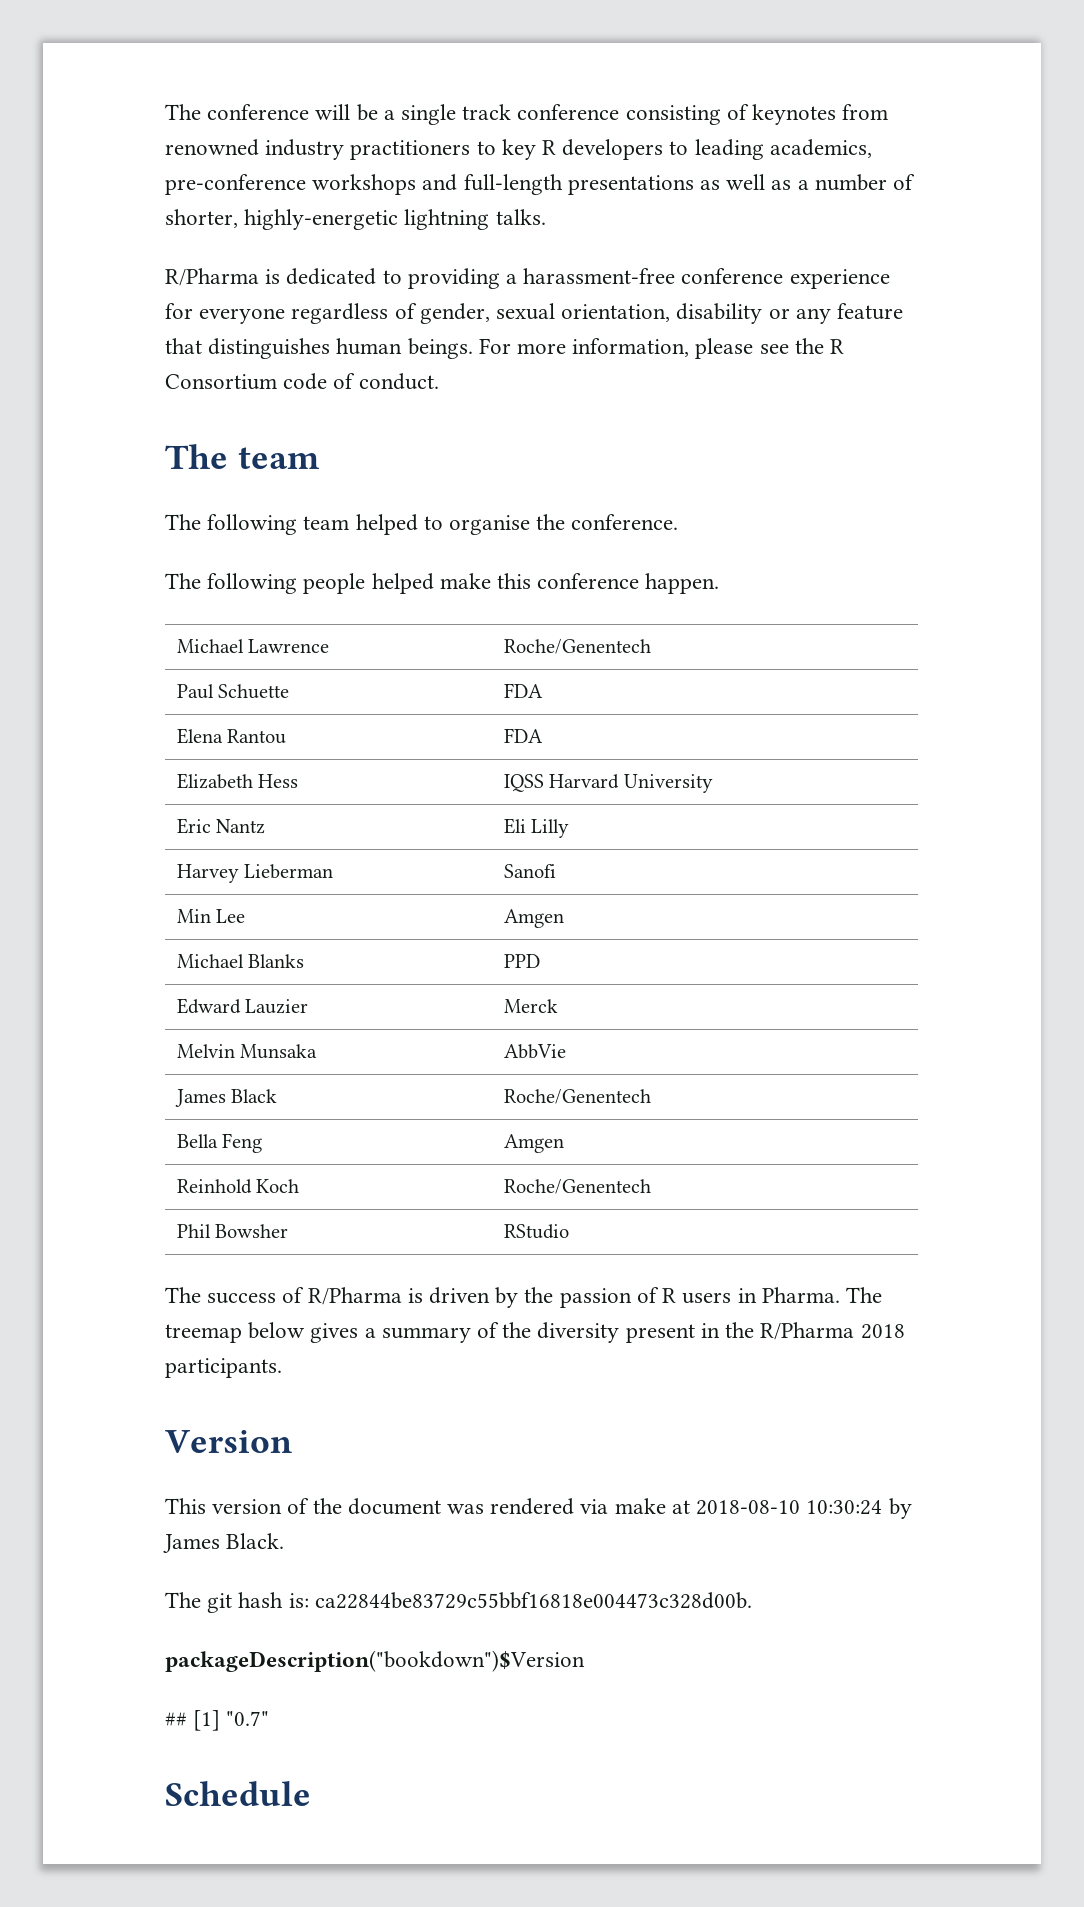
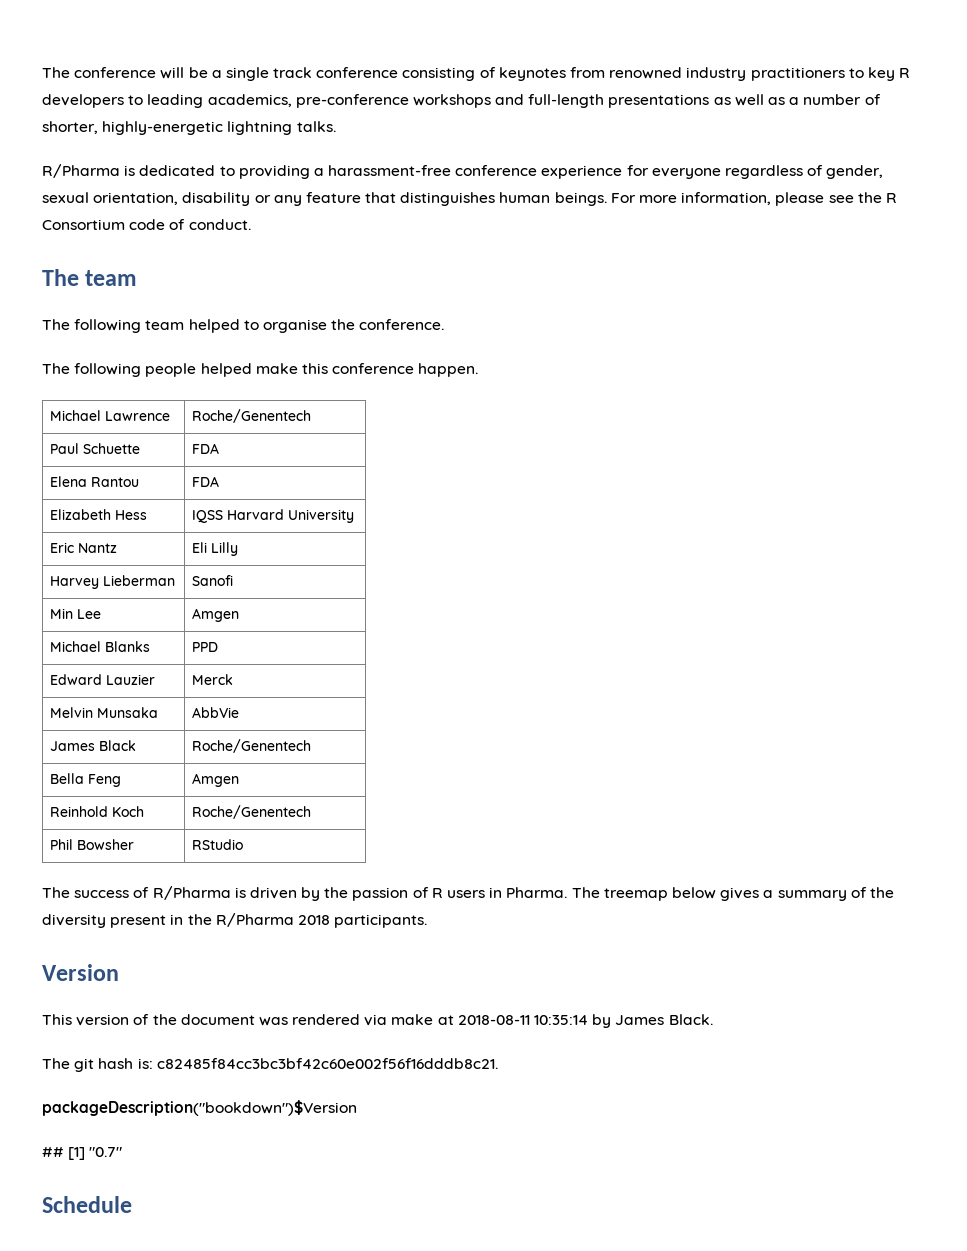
[696,1500,883,1515] 2018-08-10 10:30:24 -> [457,1015,589,1025] 2018-08-11 10:35:14
[314,1592,752,1609] ca22844be83729c55bbf16818e004473c328d00b. -> [156,1058,498,1069] c82485f84cc3bc3bf42c60e002f56f16dddb8c21.

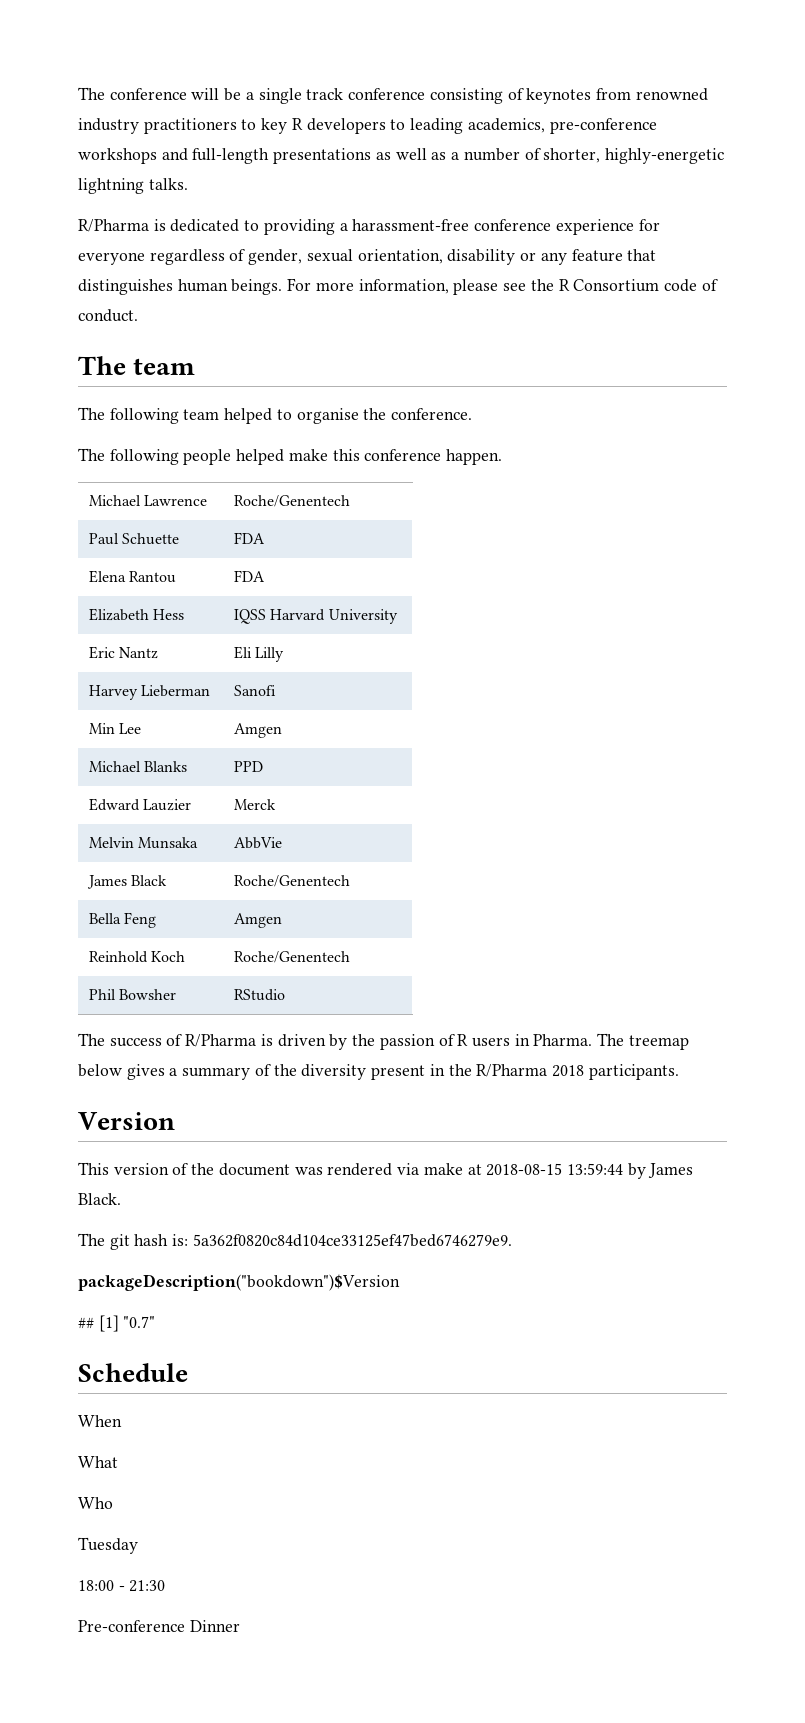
[457,1015,589,1025] 2018-08-11 10:35:14 -> [486,1163,623,1176] 2018-08-15 13:59:44
[156,1058,498,1069] c82485f84cc3bc3bf42c60e002f56f16dddb8c21. -> [192,1234,512,1247] 5a362f0820c84d104ce33125ef47bed6746279e9.
(132, 1204) none -> [78,1415,122,1427] [78,1456,118,1468] [78,1497,113,1509] [78,1537,138,1554] [78,1580,166,1592] [78,1620,240,1632] // When // What // Who // Tuesday // 18:00 - 21:30 // Pre-conference Dinner

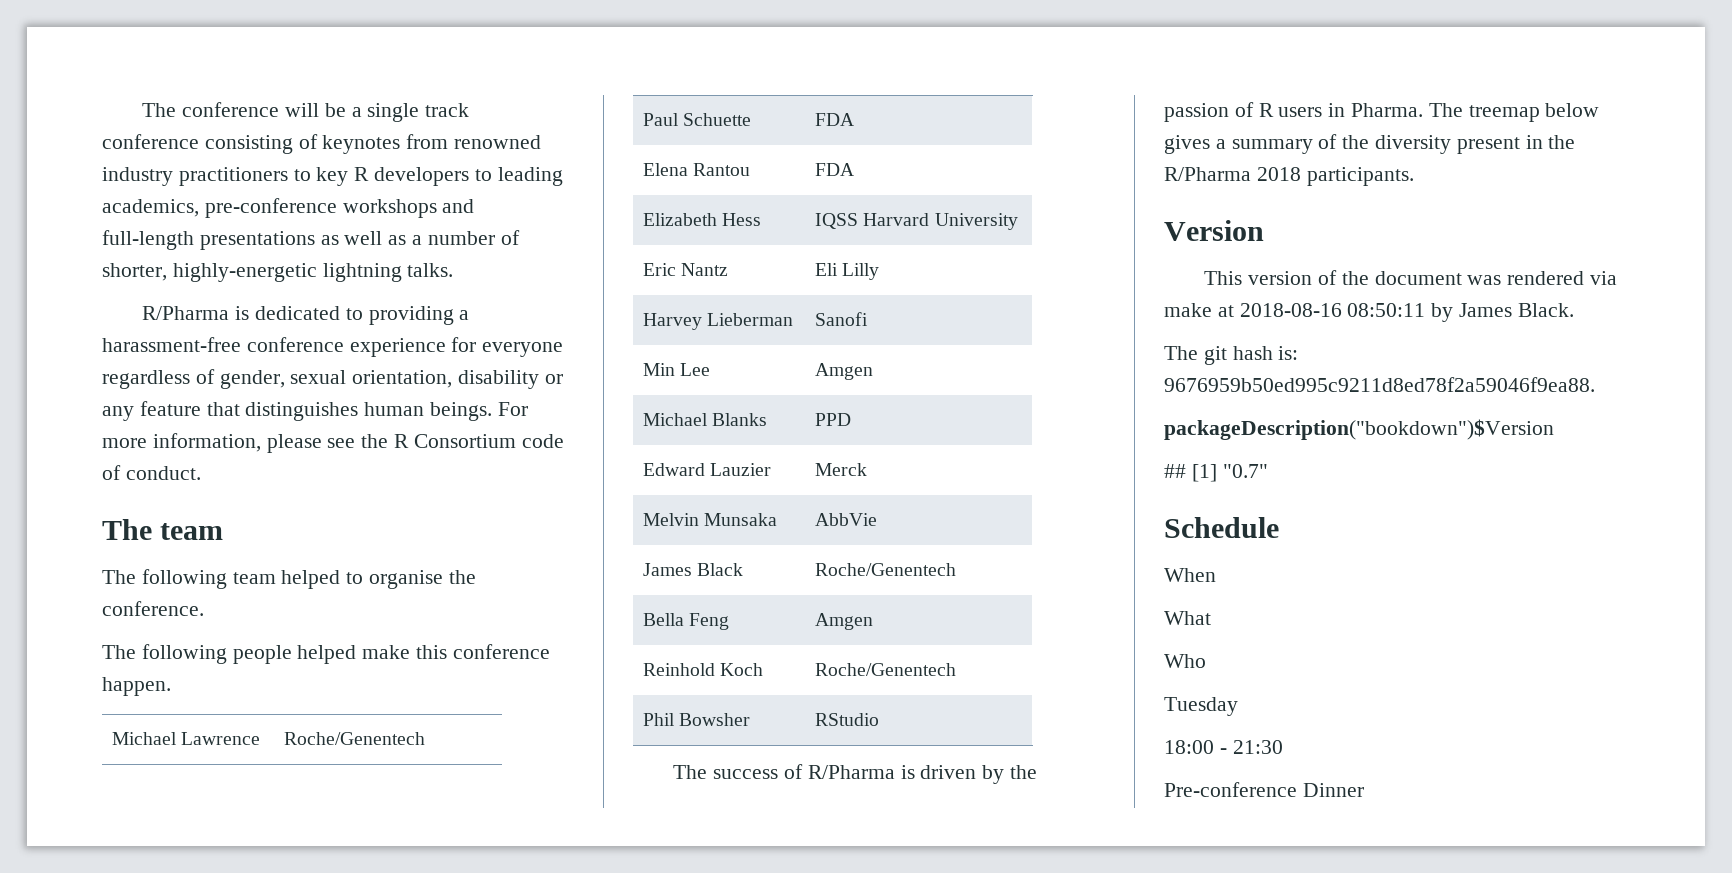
[486,1163,623,1176] 2018-08-15 13:59:44 -> [1239,303,1426,317] 2018-08-16 08:50:11
[192,1234,512,1247] 5a362f0820c84d104ce33125ef47bed6746279e9. -> [1164,377,1595,392] 9676959b50ed995c9211d8ed78f2a59046f9ea88.

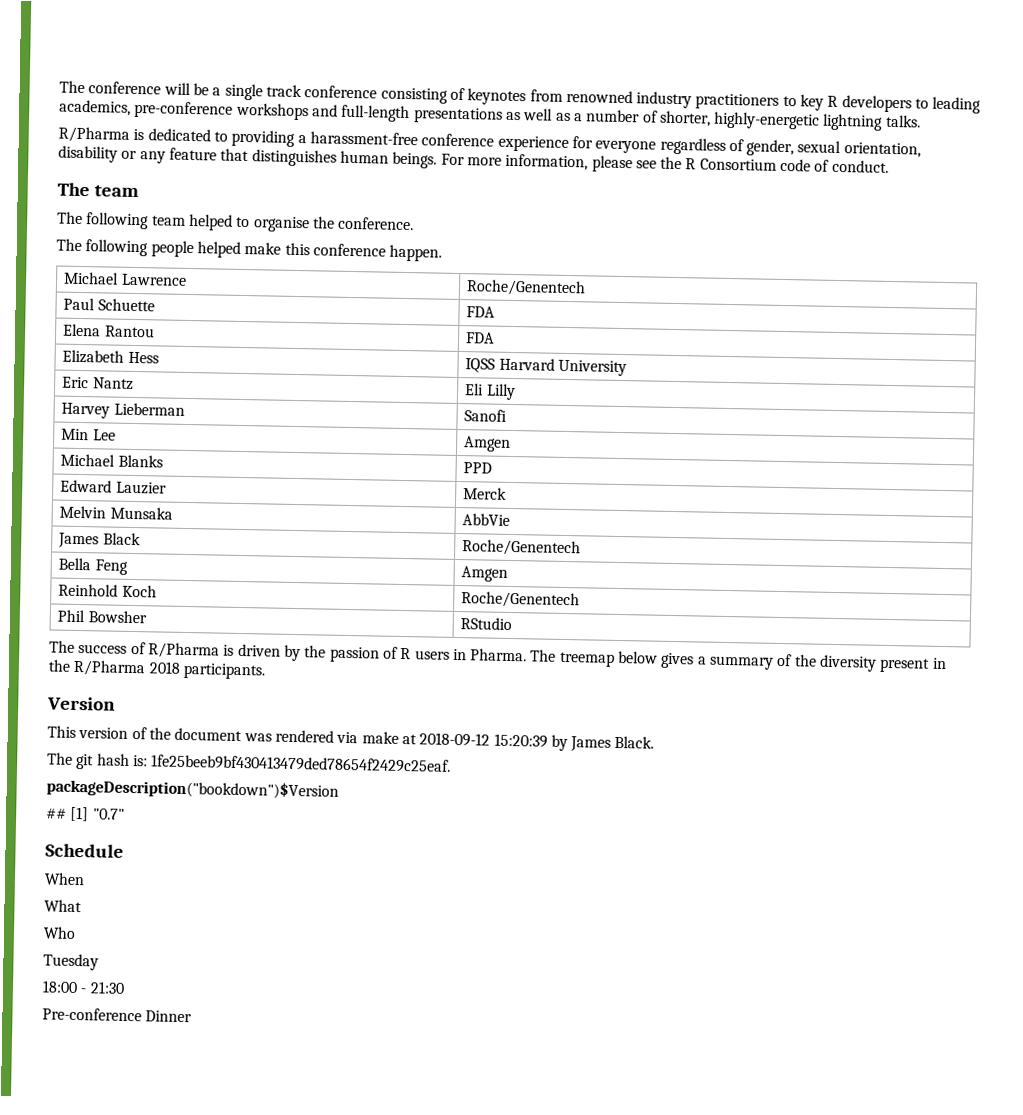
[1239,303,1426,317] 2018-08-16 08:50:11 -> [419,732,548,748] 2018-09-12 15:20:39
[1164,377,1595,392] 9676959b50ed995c9211d8ed78f2a59046f9ea88. -> [151,754,452,773] 1fe25beeb9bf430413479ded78654f2429c25eaf.

